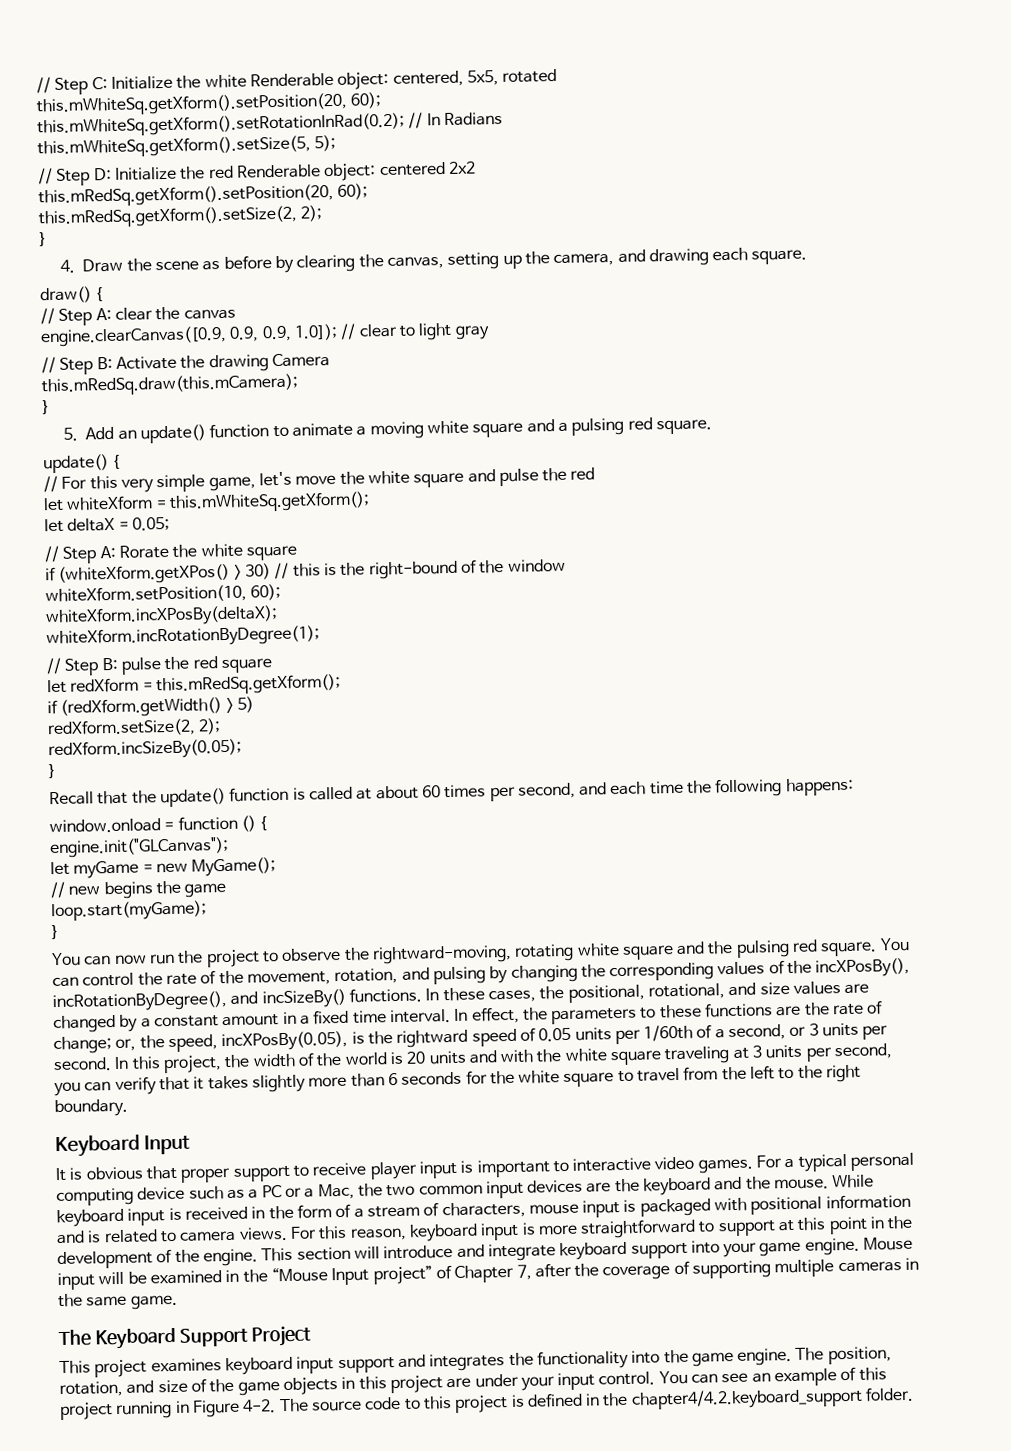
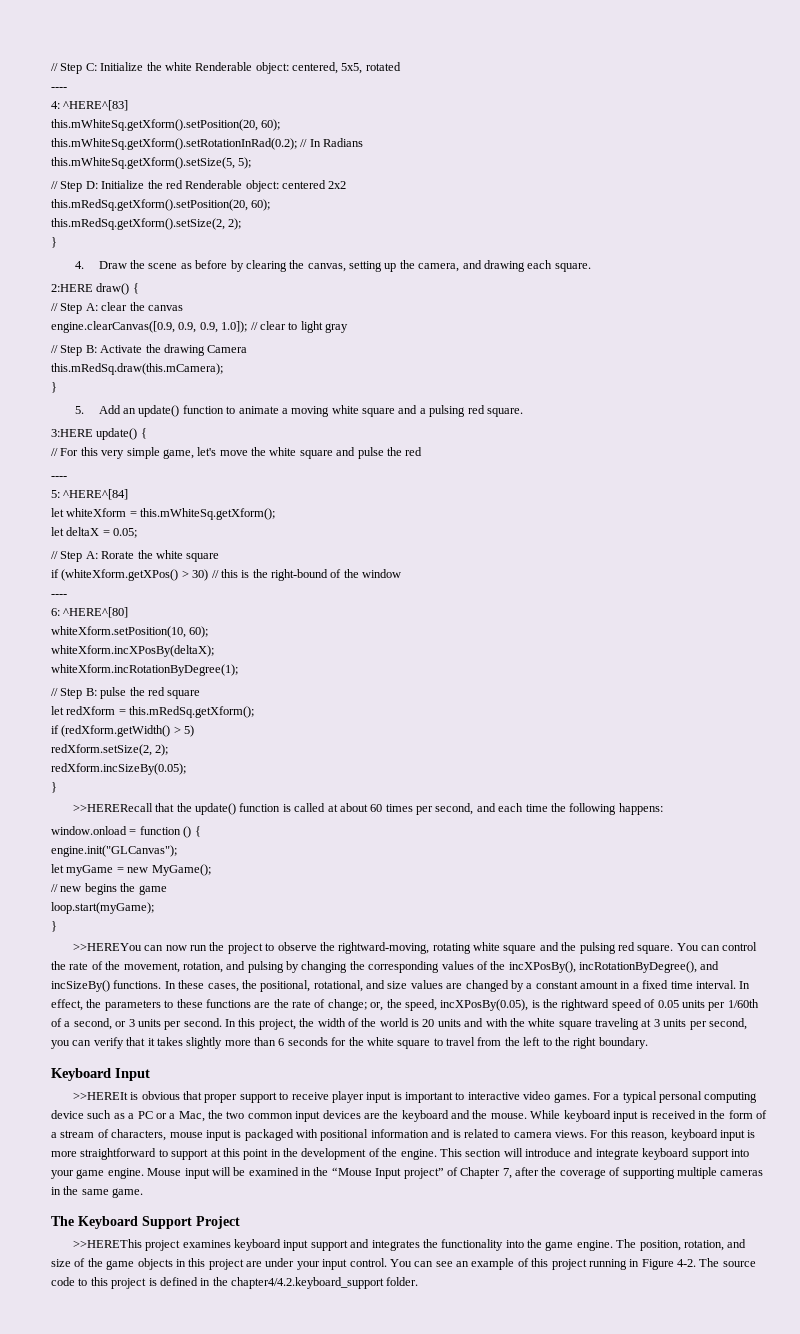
(558, 75) none -> [51,87,67,90] [51,100,129,111] // ---- // 4: ^HERE^[83]
(808, 257) none -> [51,284,93,292] 2:HERE
(712, 427) none -> [51,429,93,437] 3:HERE
(596, 473) none -> [51,476,67,479] [51,489,129,500] // ---- // 5: ^HERE^[84]
(566, 565) none -> [51,594,67,597] [51,607,129,618] // ---- // 6: ^HERE^[80]
[49,791,94,806] Recall -> [72,803,153,812] >>HERERecall
[51,952,81,967] You -> [72,943,142,951] >>HEREYou
[55,1167,67,1182] It -> [72,1092,128,1100] >>HEREIt
[59,1360,91,1375] This -> [72,1239,142,1248] >>HEREThis

